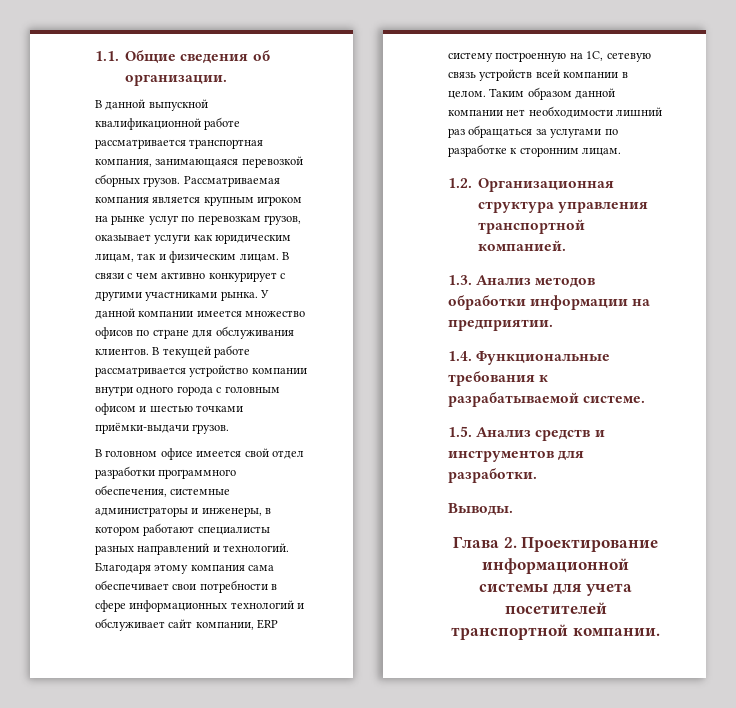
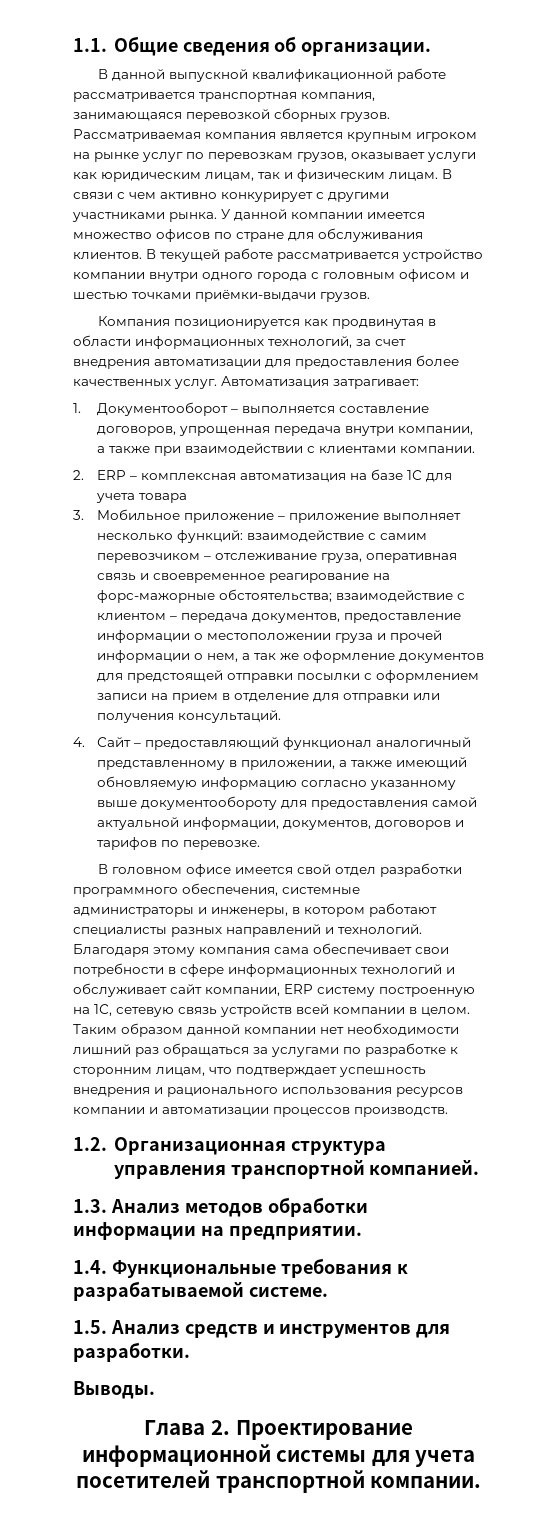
(230, 429) none -> [97,316,436,329] [73,335,406,349] [73,355,459,369] [73,376,419,389] [73,402,429,416] [96,426,473,436] [96,443,475,456] [73,469,452,482] [95,493,187,503] [73,509,461,523] [96,530,427,543] [96,553,457,563] [96,573,390,583] [96,589,465,603] [96,613,461,623] [96,630,442,643] [96,650,484,663] [96,670,479,683] [96,693,440,703] [96,710,281,723] [73,737,471,750] [96,757,467,770] [96,776,456,790] [96,796,477,810] [96,817,464,830] [96,837,260,850] // Компания позиционируется как продвинутая в области информационных технологий, за счет внедрения автоматизации для предоставления более качественных услуг. Автоматизация затрагивает: // 1. Документооборот – выполняется составление договоров, упрощенная передача внутри компании, а также при взаимодействии с клиентами компании. // 2. ERP – комплексная автоматизация на базе 1С для учета товара // 3. Мобильное приложение – приложение выполняет несколько функций: взаимодействие с самим перевозчиком – отслеживание груза, оперативная связь и своевременное реагирование на форс-мажорные обстоятельства; взаимодействие с клиентом – передача документов, предоставление информации о местоположении груза и прочей информации о нем, а так же оформление документов для предстоящей отправки посылки с оформлением записи на прием в отделение для отправки или получения консультаций. // 4. Сайт – предоставляющий функционал аналогичный представленному в приложении, а также имеющий обновляемую информацию согласно указанному выше документообороту для предоставления самой актуальной информации, документов, договоров и тарифов по перевозке.
[582,148,622,156] лицам. -> [156,1067,426,1077] [73,1087,463,1097] [73,1107,448,1117] лицам, что подтверждает успешность внедрения и рационального использования ресурсов компании и автоматизации процессов производств.

